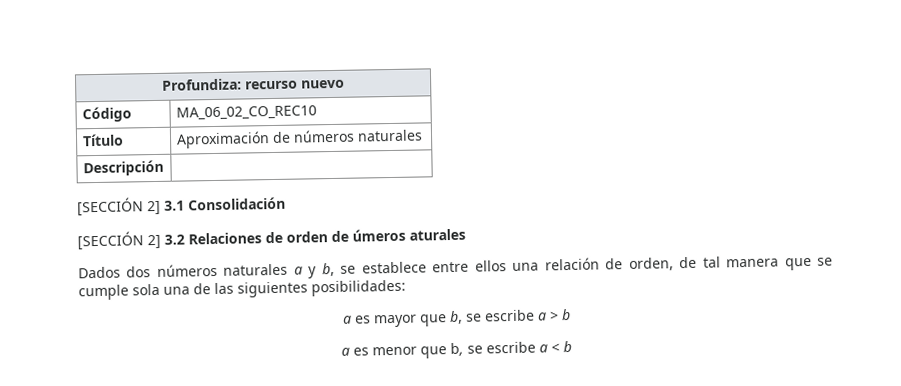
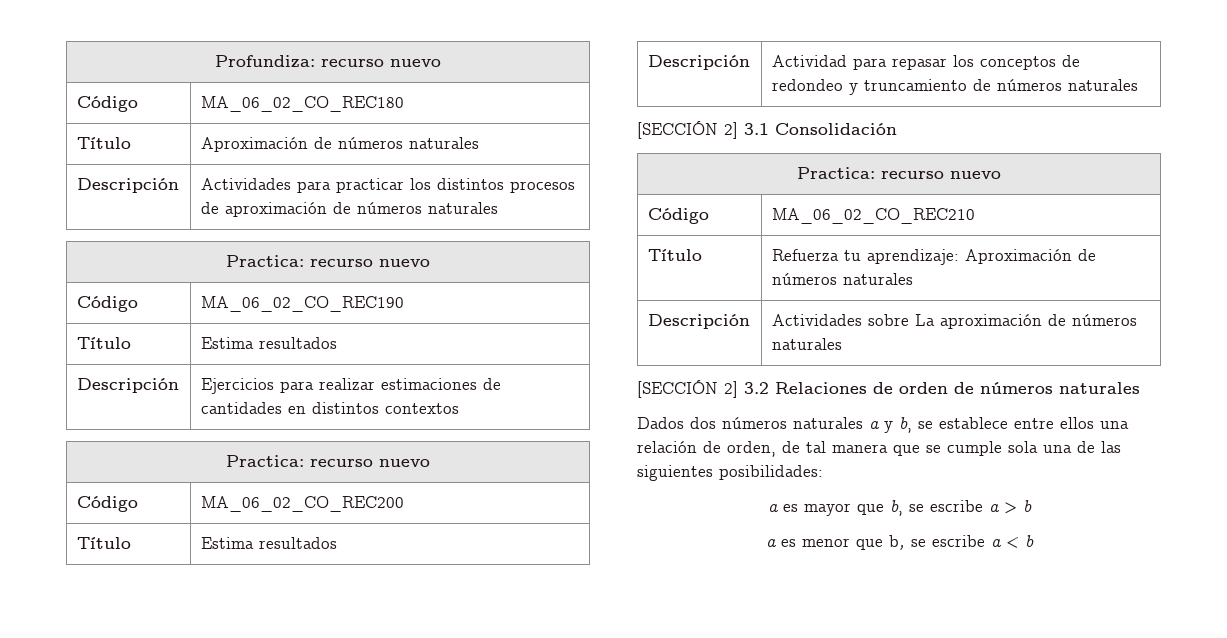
[175,105,317,121] MA_06_02_CO_REC10 -> [200,96,404,112] MA_06_02_CO_REC180
[77,196,286,217] // [SECCIÓN 2] 3.1 Consolidación -> [200,178,575,193] [200,202,498,217] [226,255,430,267] [76,296,138,312] [200,296,404,312] [76,337,131,349] [200,337,337,349] [76,378,179,393] [200,378,501,394] [200,402,459,414] [226,455,430,467] [76,496,138,512] [200,496,404,512] [76,537,131,549] [200,537,337,549] [647,55,750,70] [771,55,1080,70] [771,79,1138,95] [637,121,897,139] [797,167,1001,179] [647,208,709,224] [771,208,975,224] [647,249,702,261] [771,249,1096,265] [771,273,913,285] [647,314,750,329] [771,314,1137,329] [771,338,842,350] Actividades para practicar los distintos procesos de aproximación de números naturales // Practica: recurso nuevo // Código | MA_06_02_CO_REC190 // Título | Estima resultados // Descripción | Ejercicios para realizar estimaciones de cantidades en distintos contextos // Practica: recurso nuevo // Código | MA_06_02_CO_REC200 // Título | Estima resultados // Descripción | Actividad para repasar los conceptos de redondeo y truncamiento de números naturales // [SECCIÓN 2] 3.1 Consolidación // Practica: recurso nuevo // Código | MA_06_02_CO_REC210 // Título | Refuerza tu aprendizaje: Aproximación de números naturales // Descripción | Actividades sobre La aproximación de números naturales
[352,228,466,242] úmeros aturales -> [980,382,1140,394] números naturales

